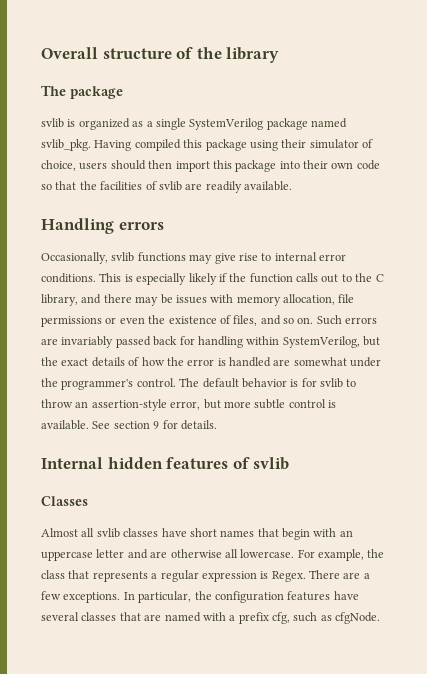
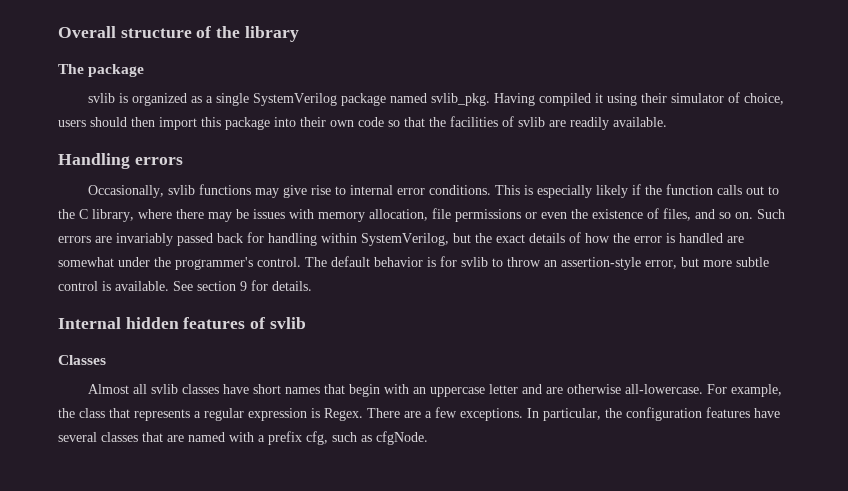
[183,139,247,151] this package -> [594,93,603,103] it
[81,294,102,304] and -> [138,209,172,219] where
[224,549,295,558] all lowercase. -> [624,384,703,394] all-lowercase.

